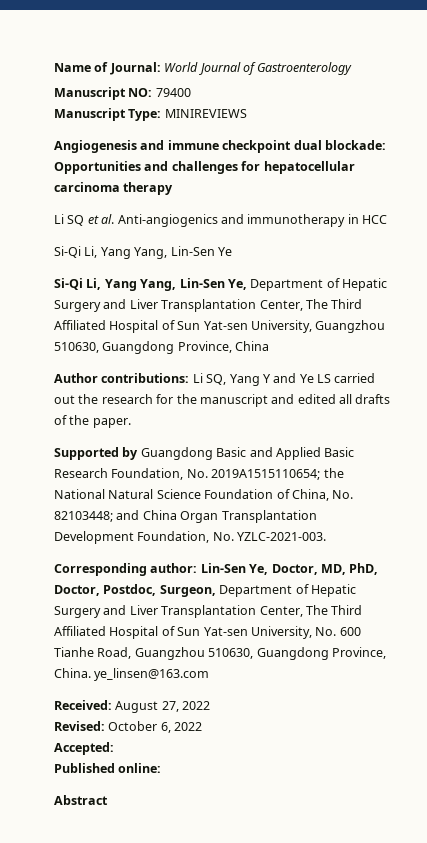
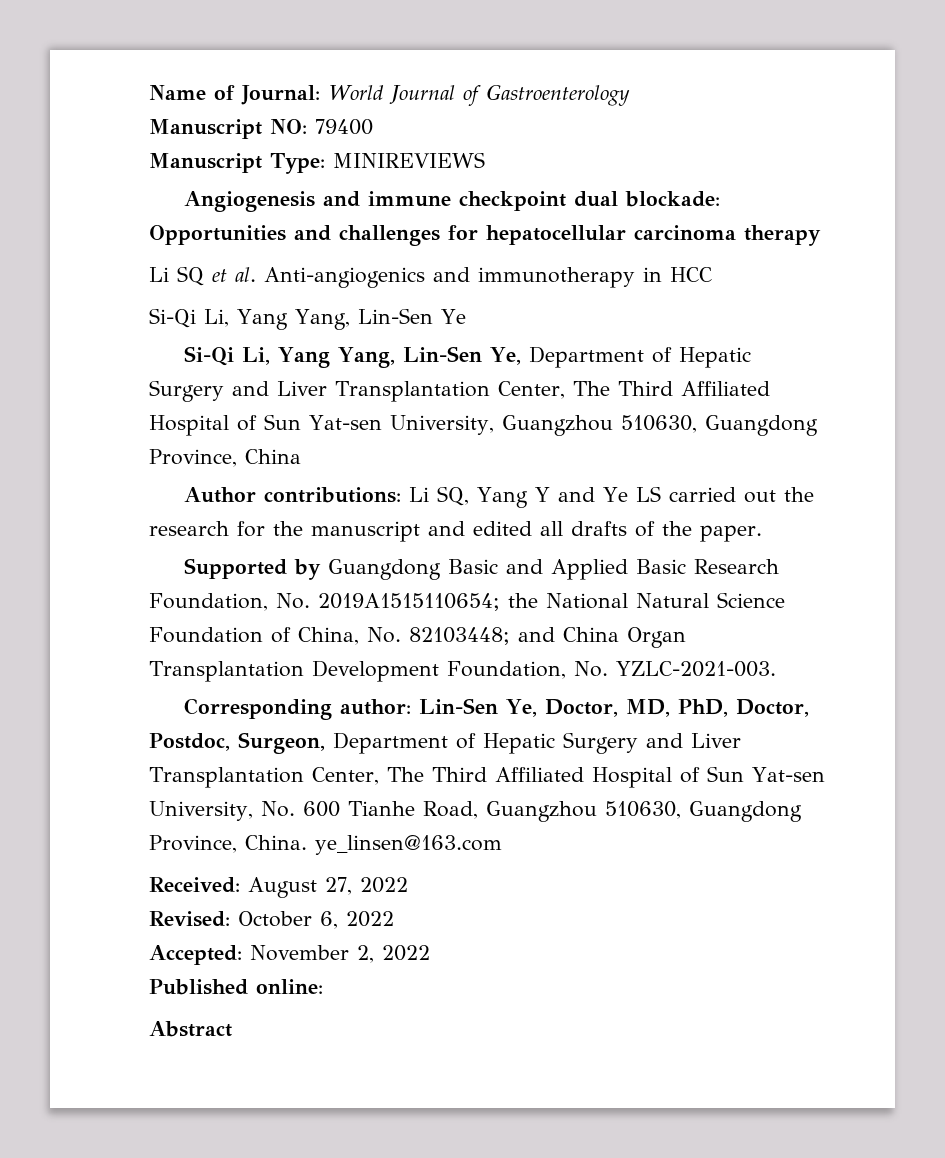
(114, 748) none -> [250,945,430,963] November 2, 2022

